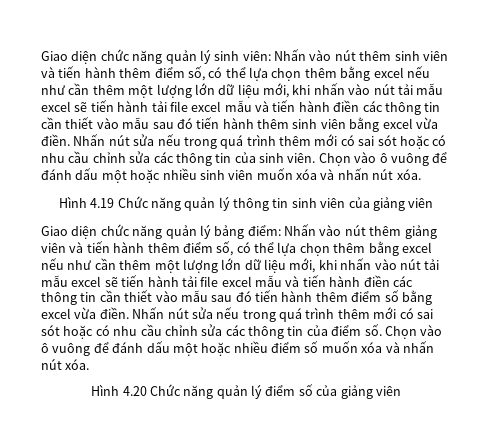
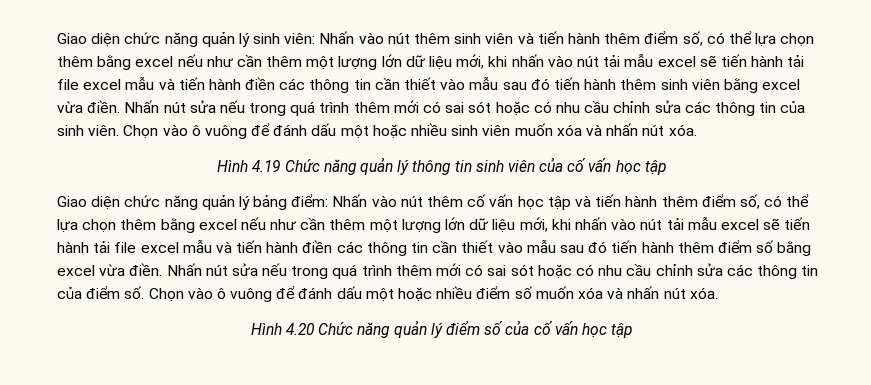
[372,197,434,211] giảng viên -> [567,158,666,175] cố vấn học tập
[404,225,437,239] [41,243,66,253] giảng viên -> [467,194,571,210] cố vấn học tập
[340,385,401,399] giảng viên -> [533,321,633,338] cố vấn học tập

